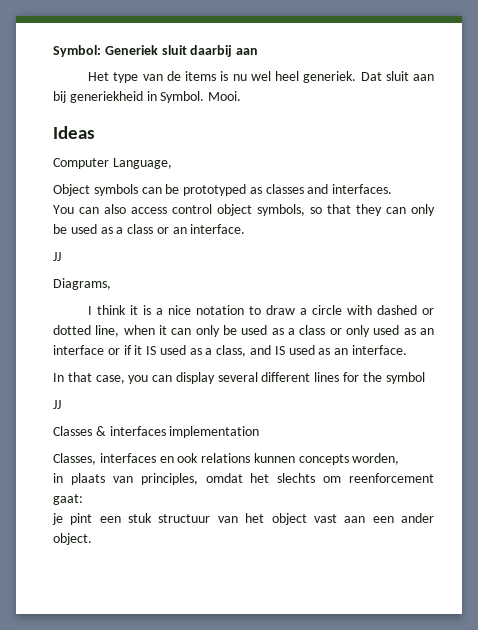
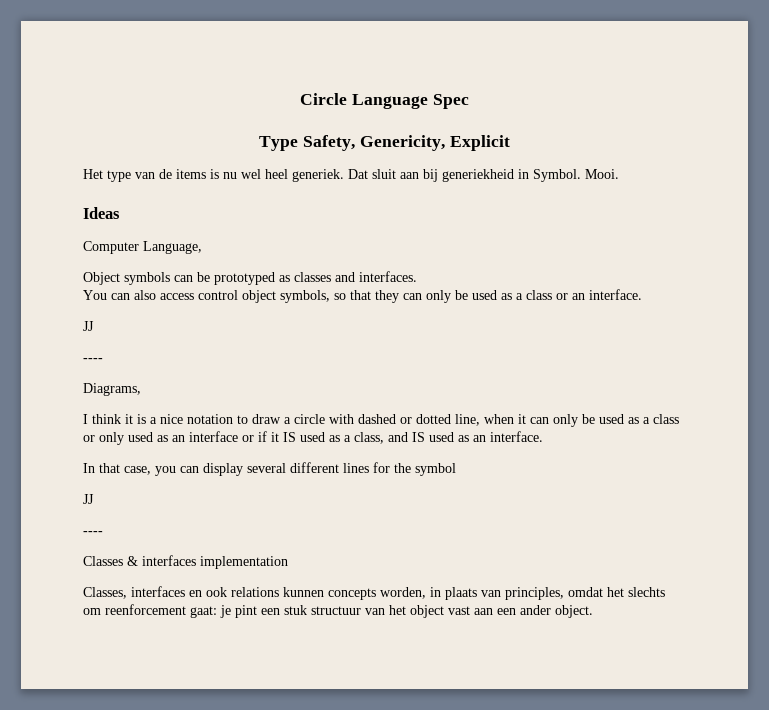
[53,45,259,57] Symbol: Generiek sluit daarbij aan -> [300,93,469,109] [259,135,510,151] Circle Language Spec // Type Safety, Genericity, Explicit
(61, 256) none -> [83,358,103,362] // ----
(61, 404) none -> [83,531,103,535] // ----
(400, 459) // -> (426, 593) none
(83, 499) // -> (217, 612) none

